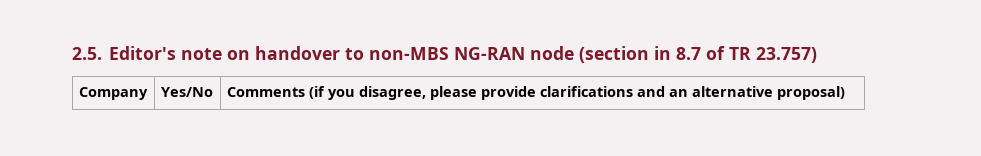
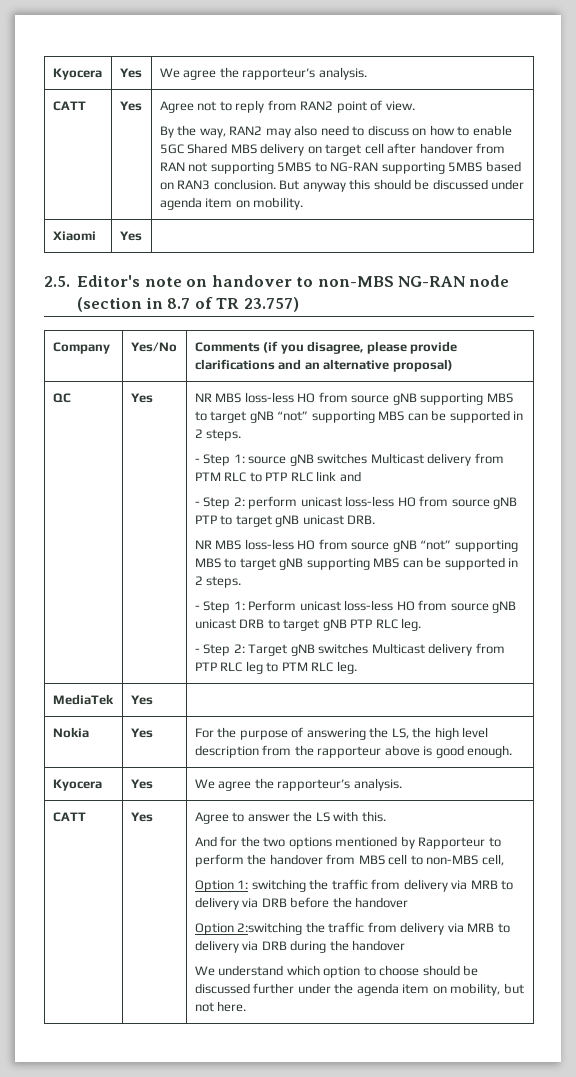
(72, 53) none -> [52,68,102,80] [119,68,142,78] [159,67,367,80] [52,101,86,111] [119,101,142,111] [159,100,415,113] [159,125,512,138] [159,143,506,156] [159,161,521,174] [159,179,525,192] [159,197,304,210] [52,231,96,241] [119,231,142,241] Kyocera | Yes | We agree the rapporteur’s analysis. // CATT | Yes | Agree not to reply from RAN2 point of view. // By the way, RAN2 may also need to discuss on how to enable 5GC Shared MBS delivery on target cell after handover from RAN not supporting 5MBS to NG-RAN supporting 5MBS based on RAN3 conclusion. But anyway this should be discussed under agenda item on mobility. // Xiaomi | Yes | //
(845, 93) none -> [52,393,71,403] [130,393,153,403] [194,392,513,405] [194,410,524,423] [194,429,242,441] [194,453,504,466] [194,471,361,482] [194,496,518,509] [194,515,376,527] [194,539,518,552] [194,557,519,570] [194,576,242,588] [194,600,517,613] [194,618,422,631] [194,643,505,656] [194,661,357,674] [52,694,114,705] [130,695,153,705] [52,727,89,738] [130,728,153,738] [194,727,489,740] [194,745,513,758] [52,779,102,791] [130,779,153,789] [194,778,402,791] [52,812,86,822] [130,812,153,822] [194,811,386,824] [194,836,501,849] [194,854,504,867] [194,879,514,892] [194,897,409,910] [194,922,510,935] [194,940,406,953] [194,965,479,978] [194,983,524,996] [194,1001,247,1012] // QC | Yes | NR MBS loss-less HO from source gNB supporting MBS to target gNB “not” supporting MBS can be supported in 2 steps. // - Step 1: source gNB switches Multicast delivery from PTM RLC to PTP RLC link and // - Step 2: perform unicast loss-less HO from source gNB PTP to target gNB unicast DRB. // NR MBS loss-less HO from source gNB “not” supporting MBS to target gNB supporting MBS can be supported in 2 steps. // - Step 1: Perform unicast loss-less HO from source gNB unicast DRB to target gNB PTP RLC leg. // - Step 2: Target gNB switches Multicast delivery from PTP RLC leg to PTM RLC leg. // MediaTek | Yes | // Nokia | Yes | For the purpose of answering the LS, the high level description from the rapporteur above is good enough. // Kyocera | Yes | We agree the rapporteur’s analysis. // CATT | Yes | Agree to answer the LS with this. // And for the two options mentioned by Rapporteur to perform the handover from MBS cell to non-MBS cell, // Option 1: switching the traffic from delivery via MRB to delivery via DRB before the handover // Option 2:switching the traffic from delivery via MRB to delivery via DRB during the handover // We understand which option to choose should be discussed further under the agenda item on mobility, but not here.

